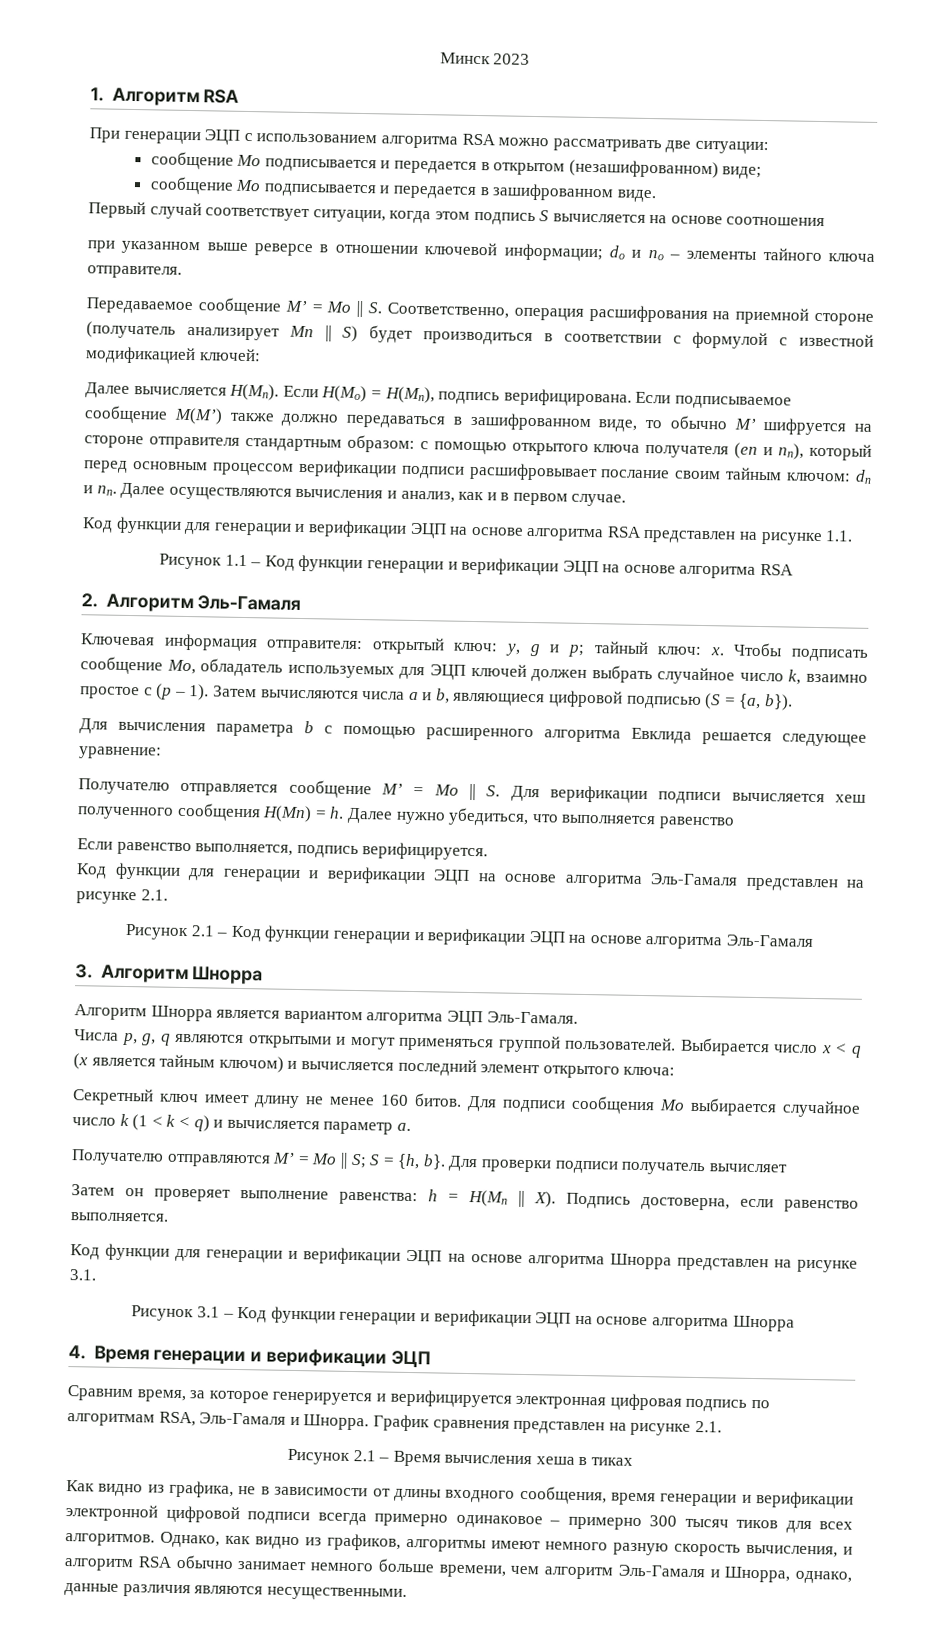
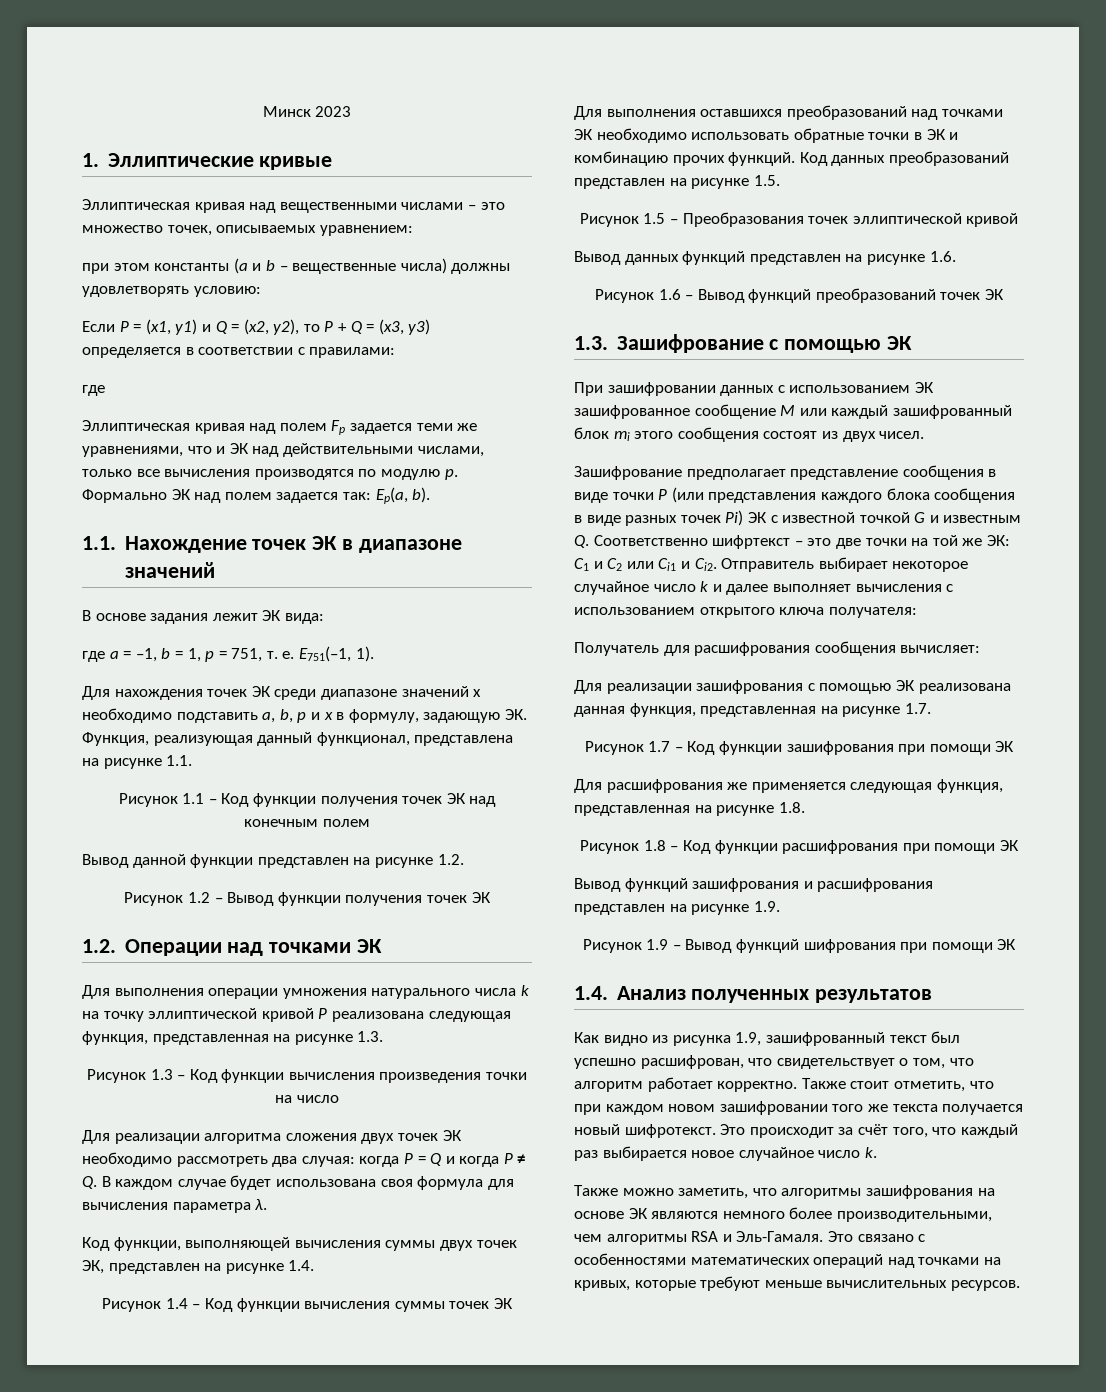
[111,87,240,107] [89,127,769,155] [150,151,763,179] [149,176,656,203] [88,201,826,227] [87,240,876,262] [87,265,182,279] [86,297,875,326] [86,321,874,350] [85,346,261,365] [85,382,792,410] [84,405,872,436] [84,434,872,461] [83,459,872,484] [83,482,627,507] [82,516,737,544] Алгоритм RSA // При генерации ЭЦП с использованием алгоритма RSA можно рассматривать две ситуации: // сообщение Мо подписывается и передается в открытом (незашифрованном) виде; // сообщение Мо подписывается и передается в зашифрованном виде. // Первый случай соответствует ситуации, когда этом подпись S вычисляется на основе соотношения // при указанном выше реверсе в отношении ключевой информации; dо и nо – элементы тайного ключа отправителя. // Передаваемое сообщение М’ = Мо || S. Соответственно, операция расшифрования на приемной стороне (получатель анализирует Мп || S) будет производиться в соответствии с формулой с известной модификацией ключей: // Далее вычисляется Н(Mп). Если H(Mo) = H(Mп), подпись верифицирована. Если подписываемое сообщение М(М’) также должно передаваться в зашифрованном виде, то обычно М’ шифруется на стороне отправителя стандартным образом: с помощью открытого ключа получателя (еп и nп), который перед основным процессом верификации подписи расшифровывает послание своим тайным ключом: dп и nп. Далее осуществляются вычисления и анализ, как и в первом случае. // Код функции для генерации и верификации ЭЦП на основе алгоритма RSA представлен -> [107,153,333,170] [82,199,505,213] [82,225,413,236] [82,258,511,274] [82,286,261,297] [82,319,431,335] [82,347,396,358] [82,385,105,396] [82,420,478,435] [82,443,484,457] [82,469,458,480] [82,487,431,504] [82,536,462,553] [124,562,215,578] [82,610,324,624] [82,646,374,662] [82,686,482,700] [82,708,527,723] [82,732,514,746] Эллиптические кривые // Эллиптическая кривая над вещественными числами – это множество точек, описываемых уравнением: // при этом константы (а и b – вещественные числа) должны удовлетворять условию: // Если P = (х1, у1) и Q = (х2, у2), то P + Q = (х3, у3) определяется в соответствии с правилами: // где // Эллиптическая кривая над полем Fp задается теми же уравнениями, что и ЭК над действительными числами, только все вычисления производятся по модулю р. Формально ЭК над полем задается так: Ер(а, b). // 1.1. Нахождение точек ЭК в диапазоне значений // В основе задания лежит ЭК вида: // где а = –1, b = 1, р = 751, т. е. Е751(–1, 1). // Для нахождения точек ЭК среди диапазоне значений x необходимо подставить a, b, p и x в формулу, задающую ЭК. Функция, реализующая данный функционал, представлена
[366,557,795,579] [81,593,302,613] [80,633,868,662] [80,656,868,685] [80,683,794,711] [79,718,867,747] [78,746,162,760] [78,778,866,805] [77,802,735,830] [77,838,489,861] [76,862,864,892] [76,889,168,905] [124,923,814,950] [75,964,264,985] [74,1004,578,1027] [74,1029,862,1058] [73,1053,676,1079] [72,1088,861,1118] [72,1113,411,1135] [71,1149,787,1176] [71,1184,859,1213] [70,1212,169,1222] [70,1243,859,1273] [69,1269,97,1281] [131,1305,795,1332] [68,1345,431,1369] [67,1385,770,1412] [67,1411,722,1436] [286,1448,634,1467] [66,1480,854,1509] [65,1504,853,1534] [65,1531,853,1558] [64,1554,852,1584] [64,1583,407,1601] генерации и верификации ЭЦП на основе алгоритма RSA // 2. Алгоритм Эль-Гамаля // Ключевая информация отправителя: открытый ключ: y, g и р; тайный ключ: х. Чтобы подписать сообщение Мо, обладатель используемых для ЭЦП ключей должен выбрать случайное число k, взаимно простое с (р – 1). Затем вычисляются числа а и b, являющиеся цифровой подписью (S = {a, b}). // Для вычисления параметра b с помощью расширенного алгоритма Евклида решается следующее уравнение: // Получателю отправляется сообщение М’ = Мо || S. Для верификации подписи вычисляется хеш полученного сообщения Н(Мп) = h. Далее нужно убедиться, что выполняется равенство // Если равенство выполняется, подпись верифицируется. // Код функции для генерации и верификации ЭЦП на основе алгоритма Эль-Гамаля представлен на рисунке 2.1. // Рисунок 2.1 – Код функции генерации и верификации ЭЦП на основе алгоритма Эль-Гамаля // 3. Алгоритм Шнорра // Алгоритм Шнорра является вариантом алгоритма ЭЦП Эль-Гамаля. // Числа p, g, q являются открытыми и могут применяться группой пользователей. Выбирается число х < q (х является тайным ключом) и вычисляется последний элемент открытого ключа: // Секретный ключ имеет длину не менее 160 битов. Для подписи сообщения Мо выбирается случайное число k (1 < k < q) и вычисляется параметр а. // Получателю отправляются М’ = Мо || S; S = {h, b}. Для проверки подписи получатель вычисляет // Затем он проверяет выполнение равенства: h = Н(Mп || Х). Подпись достоверна, если равенство выполняется. // Код функции для генерации и верификации ЭЦП на основе алгоритма Шнорра представлен на рисунке 3.1. // Рисунок 3.1 – Код функции генерации и верификации ЭЦП на основе алгоритма Шнорра // 4. Время генерации и верификации ЭЦП // Сравним время, за которое генерируется и верифицируется электронная цифровая подпись по алгоритмам RSA, Эль-Гамаля и Шнорра. График сравнения представлен на рисунке 2.1. // Рисунок 2.1 – Время вычисления хеша в тиках // Как видно из графика, не в зависимости от длины входного сообщения, время генерации и верификации электронной цифровой подписи всегда примерно одинаковое – примерно 300 тысяч тиков для всех алгоритмов. Однако, как видно из графиков, алгоритмы имеют немного разную скорость вычисления, и алгоритм RSA обычно занимает немного больше времени, чем алгоритм Эль-Гамаля и Шнорра, однако, данные различия являются несущественными. -> [320,793,497,807] [244,819,370,827] [82,854,464,868] [124,892,491,906] [82,939,382,956] [82,985,529,999] [82,1008,511,1022] [82,1031,384,1045] [86,1069,528,1083] [275,1095,339,1103] [82,1130,462,1144] [82,1152,526,1167] [82,1175,514,1190] [82,1199,268,1213] [82,1237,517,1251] [82,1260,315,1274] [102,1298,513,1312] [574,105,1003,120] [574,128,959,143] [574,151,1009,166] [574,175,780,189] [579,212,1019,227] [574,251,956,265] [594,288,1005,303] [574,334,912,353] [574,382,934,396] [574,404,1012,419] [574,427,925,442] [574,465,997,480] [574,487,1016,503] [574,510,1022,526] [574,535,1010,549] [574,557,969,572] [574,581,954,595] [574,607,917,618] [574,641,981,656] [574,680,1011,694] [574,703,931,717] [584,741,1015,755] [574,779,1003,793] [574,802,805,816] [580,840,1019,854] [574,878,934,892] [574,901,780,915] [582,939,1017,953] [574,986,933,1003] [574,1031,961,1046] [574,1055,974,1069] [574,1077,994,1092] [574,1101,1024,1115] [574,1124,1018,1138] [574,1146,877,1161] [574,1185,995,1199] [574,1207,992,1222] [574,1231,926,1245] [574,1253,1001,1268] [574,1276,1020,1291] получения точек ЭК над конечным полем // Вывод данной функции представлен на рисунке 1.2. // Рисунок 1.2 – Вывод функции получения точек ЭК // 1.2. Операции над точками ЭК // Для выполнения операции умножения натурального числа k на точку эллиптической кривой P реализована следующая функция, представленная на рисунке 1.3. // Рисунок 1.3 – Код функции вычисления произведения точки на число // Для реализации алгоритма сложения двух точек ЭК необходимо рассмотреть два случая: когда P = Q и когда P ≠ Q. В каждом случае будет использована своя формула для вычисления параметра λ. // Код функции, выполняющей вычисления суммы двух точек ЭК, представлен на рисунке 1.4. // Рисунок 1.4 – Код функции вычисления суммы точек ЭК // Для выполнения оставшихся преобразований над точками ЭК необходимо использовать обратные точки в ЭК и комбинацию прочих функций. Код данных преобразований представлен на рисунке 1.5. // Рисунок 1.5 – Преобразования точек эллиптической кривой // Вывод данных функций представлен на рисунке 1.6. // Рисунок 1.6 – Вывод функций преобразований точек ЭК // 1.3. Зашифрование с помощью ЭК // При зашифровании данных с использованием ЭК зашифрованное сообщение М или каждый зашифрованный блок mi этого сообщения состоят из двух чисел. // Зашифрование предполагает представление сообщения в виде точки Р (или представления каждого блока сообщения в виде разных точек Рi) ЭК с известной точкой G и известным Q. Соответственно шифртекст – это две точки на той же ЭК: С1 и C2 или Сi1 и Ci2. Отправитель выбирает некоторое случайное число k и далее выполняет вычисления с использованием открытого ключа получателя: // Получатель для расшифрования сообщения вычисляет: // Для реализации зашифрования с помощью ЭК реализована данная функция, представленная на рисунке 1.7. // Рисунок 1.7 – Код функции зашифрования при помощи ЭК // Для расшифрования же применяется следующая функция, представленная на рисунке 1.8. // Рисунок 1.8 – Код функции расшифрования при помощи ЭК // Вывод функций зашифрования и расшифрования представлен на рисунке 1.9. // Рисунок 1.9 – Вывод функций шифрования при помощи ЭК // 1.4. Анализ полученных результатов // Как видно из рисунка 1.9, зашифрованный текст был успешно расшифрован, что свидетельствует о том, что алгоритм работает корректно. Также стоит отметить, что при каждом новом зашифровании того же текста получается новый шифротекст. Это происходит за счёт того, что каждый раз выбирается новое случайное число k. // Также можно заметить, что алгоритмы зашифрования на основе ЭК являются немного более производительными, чем алгоритмы RSA и Эль-Гамаля. Это связано с особенностями математических операций над точками на кривых, которые требуют меньше вычислительных ресурсов.

